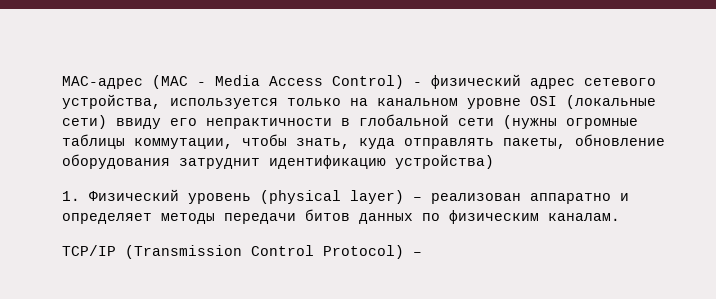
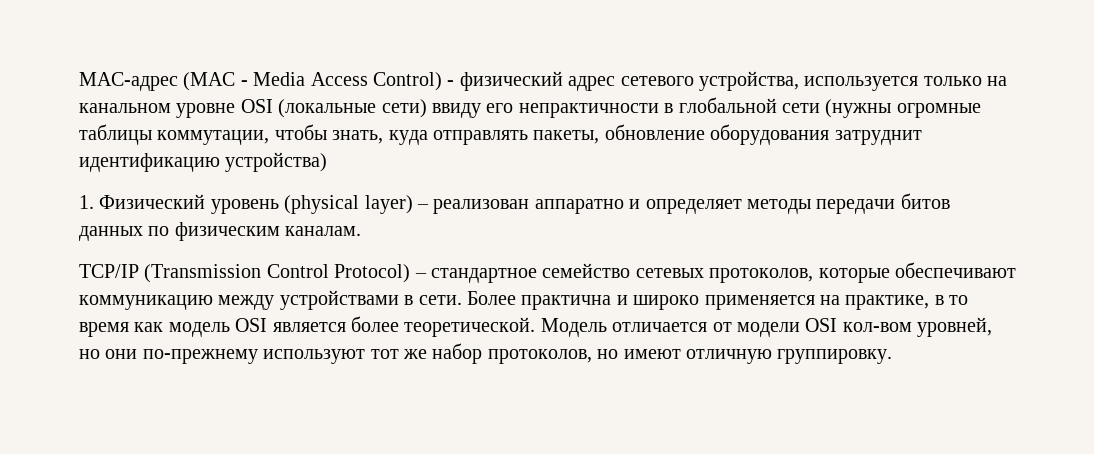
(422, 254) none -> [431,262,1016,283] [79,290,969,310] [79,316,993,337] [79,343,893,364] стандартное семейство сетевых протоколов, которые обеспечивают коммуникацию между устройствами в сети. Более практична и широко применяется на практике, в то время как модель OSI является более теоретической. Модель отличается от модели OSI кол-вом уровней, но они по-прежнему используют тот же набор протоколов, но имеют отличную группировку.

